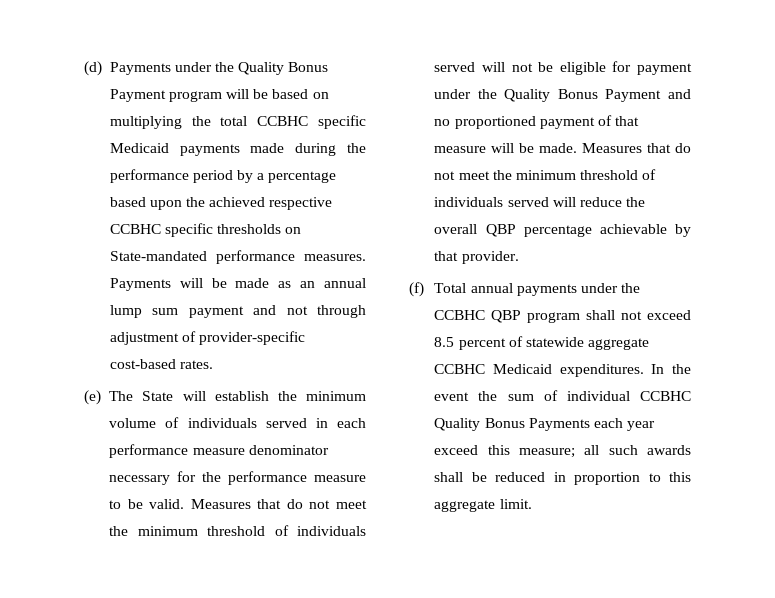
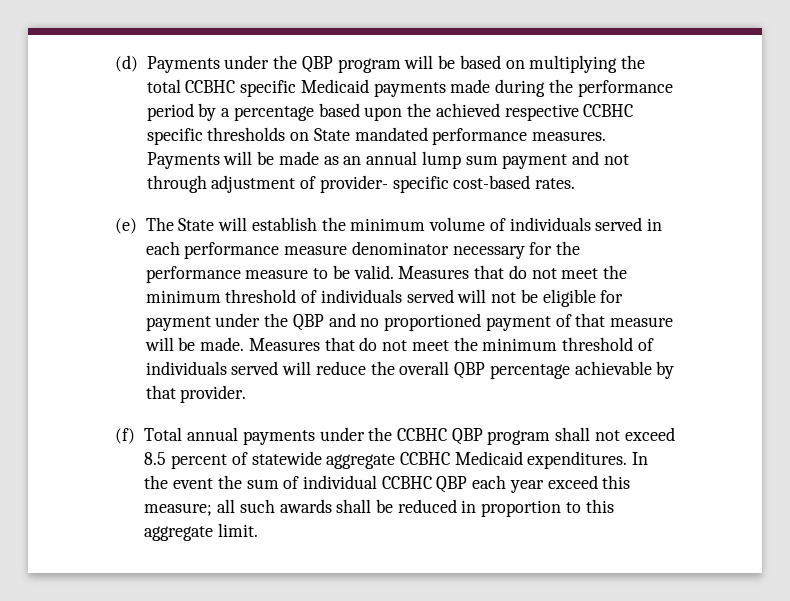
[238,62,329,75] [109,89,166,102] Quality Bonus Payment -> [301,56,333,73] QBP
[109,251,207,261] State-mandated -> [313,127,428,141] State mandated
[199,331,306,345] provider-specific -> [319,175,449,193] provider- specific
[504,89,662,102] Quality Bonus Payment -> [292,314,324,331] QBP
[434,418,590,431] Quality Bonus Payments -> [436,476,468,493] QBP

